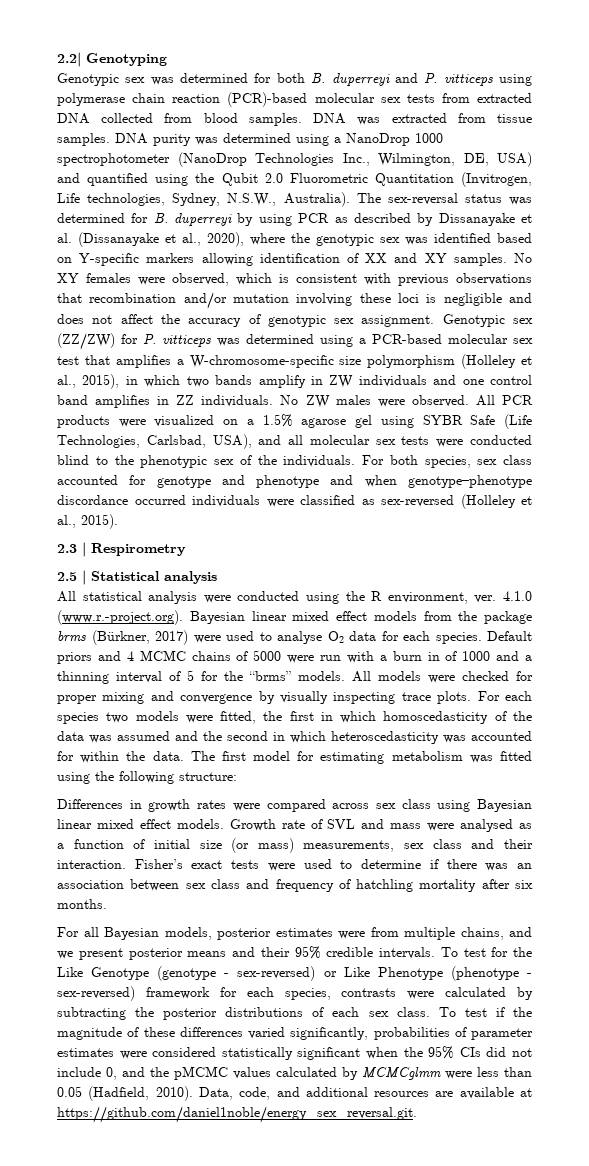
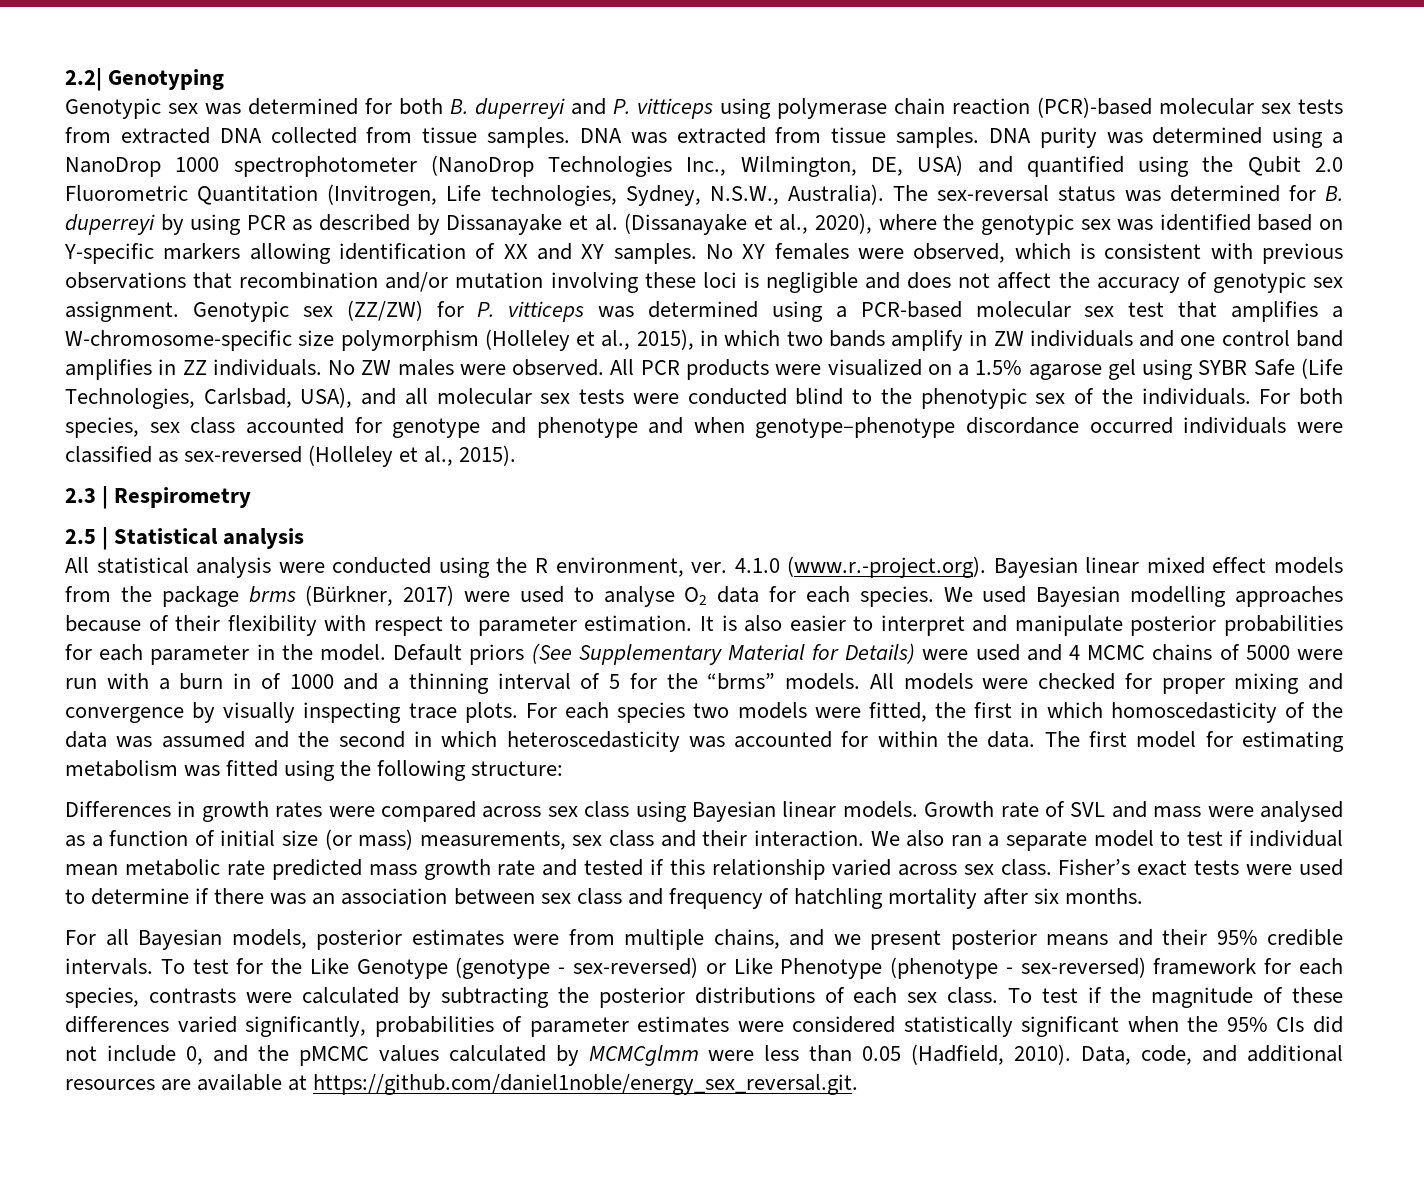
[203,113,238,123] blood -> [422,127,478,143] tissue
[487,631,532,641] [57,652,92,664] Default priors -> [943,586,1344,607] [65,615,1343,636] [65,643,1020,665] We used Bayesian modelling approaches because of their flexibility with respect to parameter estimation. It is also easier to interpret and manipulate posterior probabilities for each parameter in the model. Default priors (See Supplementary Material for Details) were used
[96,819,171,829] mixed effect -> (837, 809) none
(126, 864) none -> [870,830,1343,851] [65,859,1052,880] We also ran a separate model to test if individual mean metabolic rate predicted mass growth rate and tested if this relationship varied across sex class.

